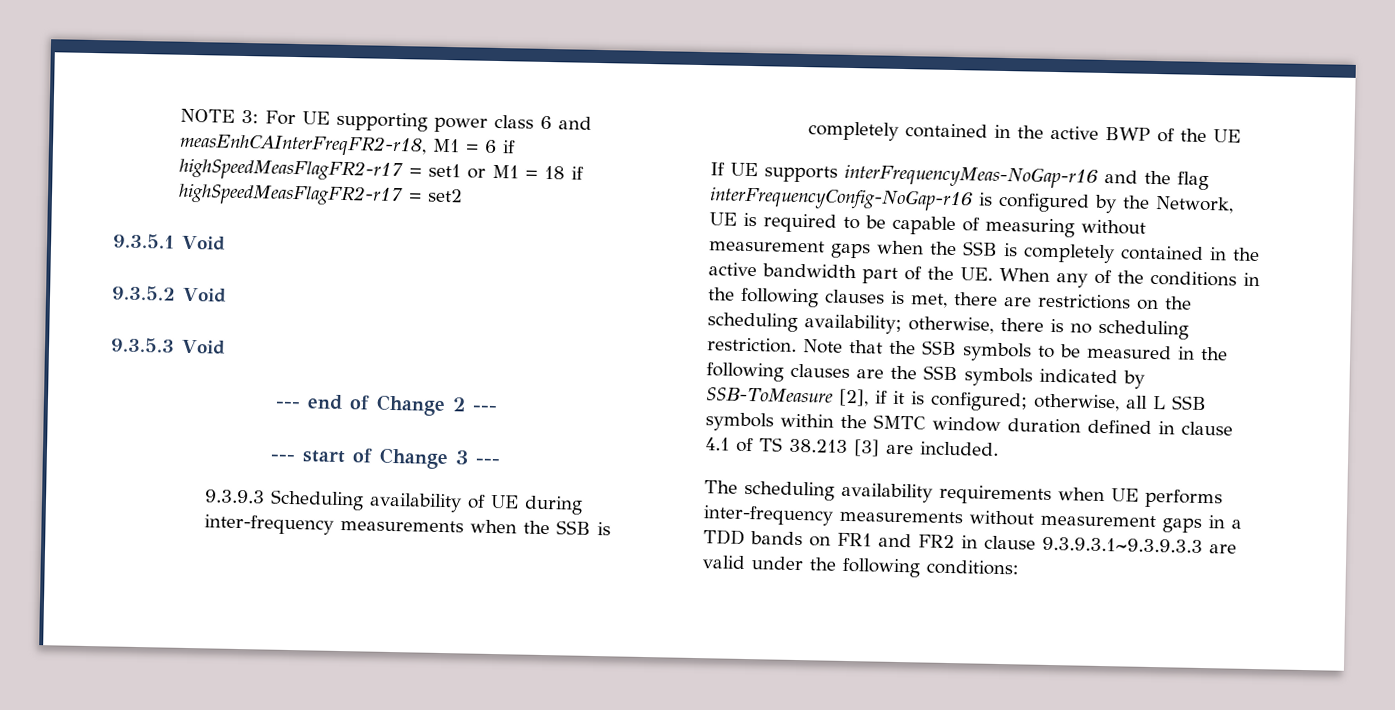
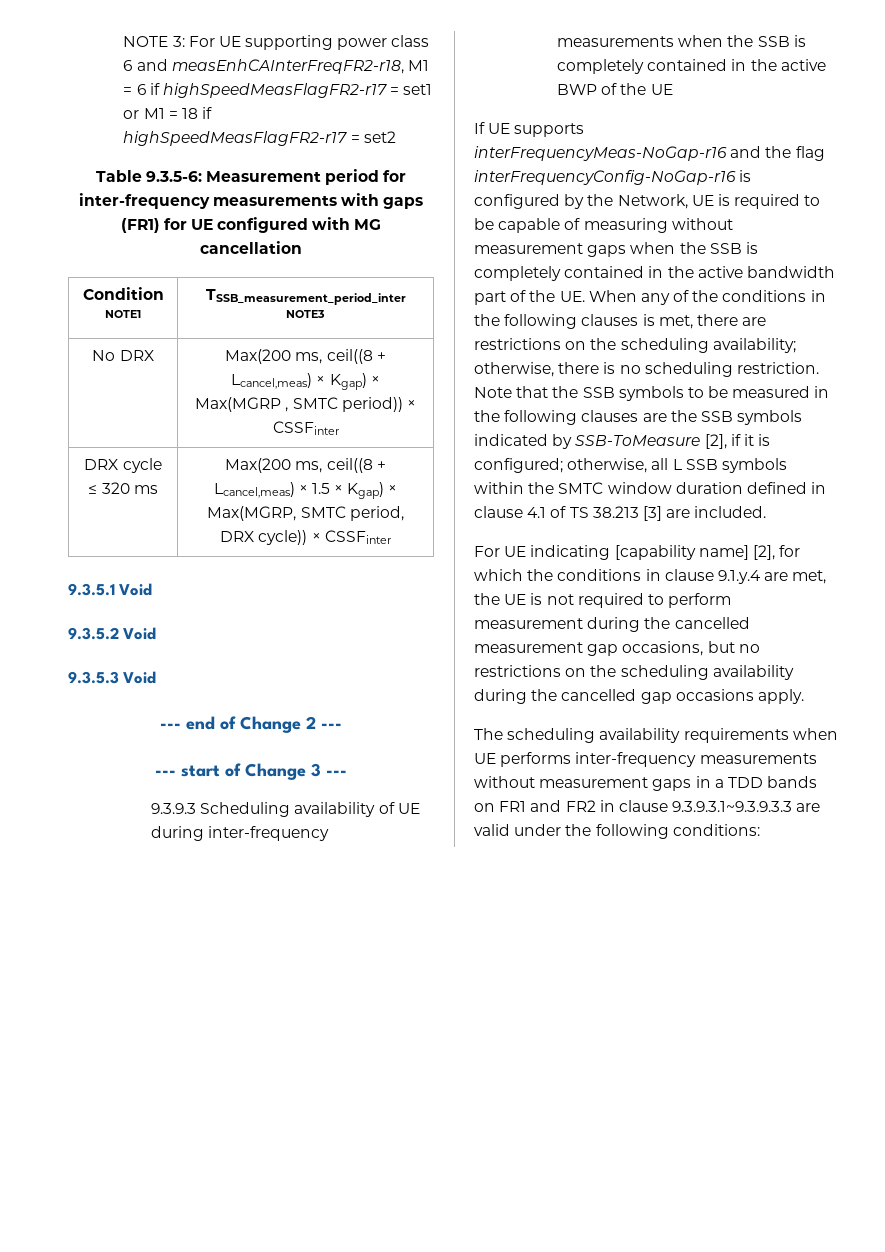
(463, 195) none -> [95,169,407,185] [78,193,424,209] [120,217,382,233] [200,241,302,254] [82,287,164,300] [105,310,141,318] [205,289,406,305] [286,310,325,318] [92,350,154,361] [225,349,386,364] [231,373,380,390] [195,397,416,412] [272,421,339,435] [84,458,162,473] [88,482,158,494] [225,458,386,473] [213,482,398,499] [207,506,404,521] [220,530,391,545] // Table 9.3.5-6: Measurement period for inter-frequency measurements with gaps (FR1) for UE configured with MG cancellation // Condition NOTE1 | TSSB_measurement_period_inter NOTE3 // No DRX | Max(200 ms, ceil((8 + Lcancel,meas) × Kgap) × Max(MGRP , SMTC period)) × CSSFinter // DRX cycle ≤ 320 ms | Max(200 ms, ceil((8 + Lcancel,meas) × 1.5 × Kgap) × Max(MGRP, SMTC period, DRX cycle)) × CSSFinter
(999, 448) none -> [474,545,801,560] [474,569,827,584] [474,593,732,608] [474,617,750,632] [474,641,760,656] [474,665,794,680] [474,689,804,704] // For UE indicating [capability name] [2], for which the conditions in clause 9.1.y.4 are met, the UE is not required to perform measurement during the cancelled measurement gap occasions, but no restrictions on the scheduling availability during the cancelled gap occasions apply.

